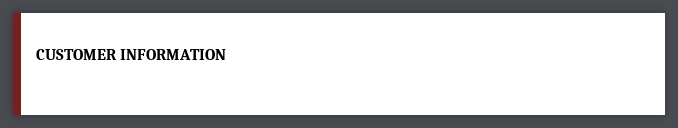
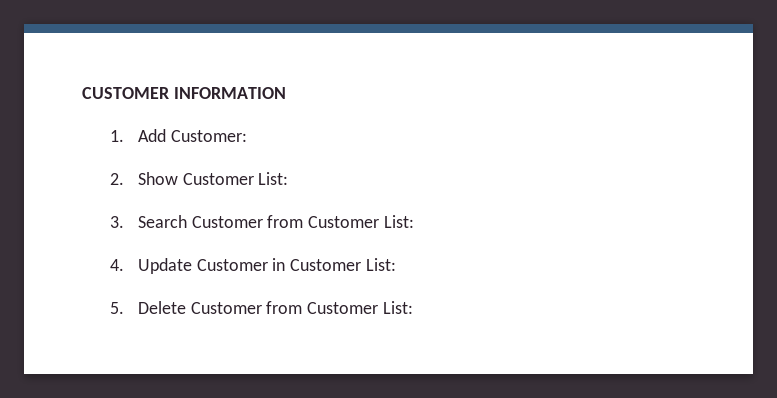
(227, 54) none -> [109,129,247,142] [109,172,289,185] [109,215,414,228] [109,258,396,274] [109,301,413,314] // 1. Add Customer: // 2. Show Customer List: // 3. Search Customer from Customer List: // 4. Update Customer in Customer List: // 5. Delete Customer from Customer List:

